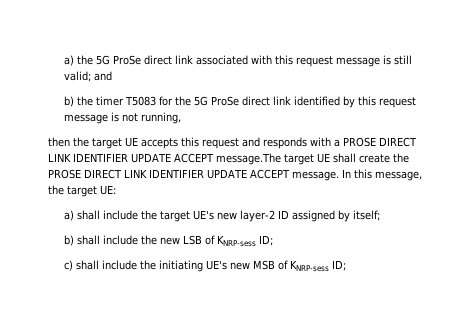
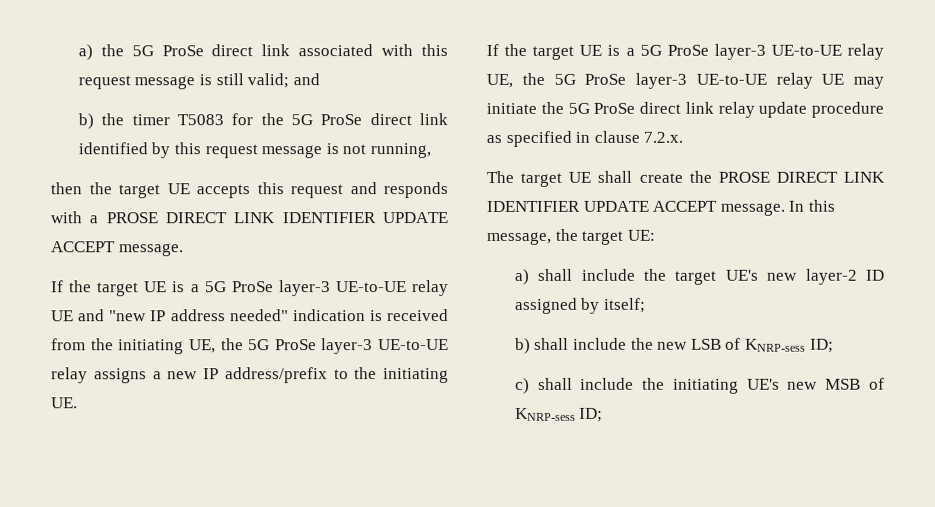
[216,153,281,165] message.The -> [117,243,184,257] [51,280,449,297] [51,309,449,322] [51,338,449,355] [51,367,449,384] [51,397,78,409] [486,43,884,60] [486,72,884,89] [486,101,884,118] [486,130,684,147] [486,170,514,183] message. // If the target UE is a 5G ProSe layer-3 UE-to-UE relay UE and "new IP address needed" indication is received from the initiating UE, the 5G ProSe layer-3 UE-to-UE relay assigns a new IP address/prefix to the initiating UE. // If the target UE is a 5G ProSe layer-3 UE-to-UE relay UE, the 5G ProSe layer-3 UE-to-UE relay UE may initiate the 5G ProSe direct link relay update procedure as specified in clause 7.2.x. // The

